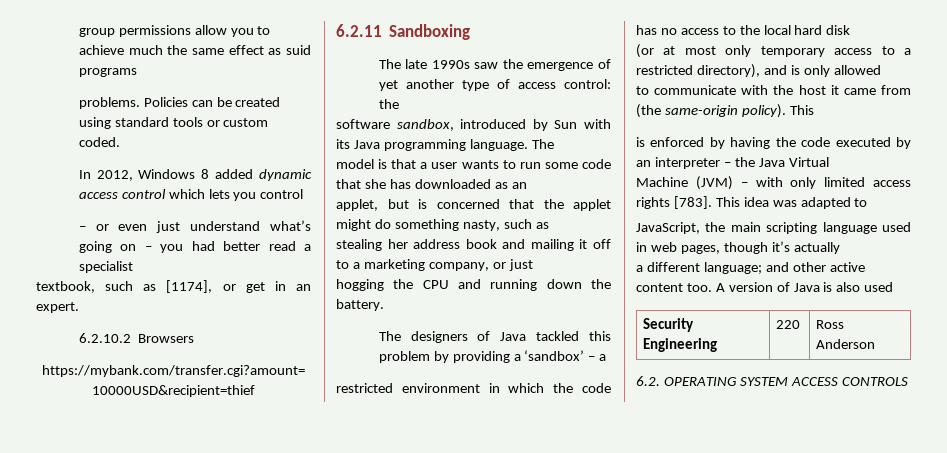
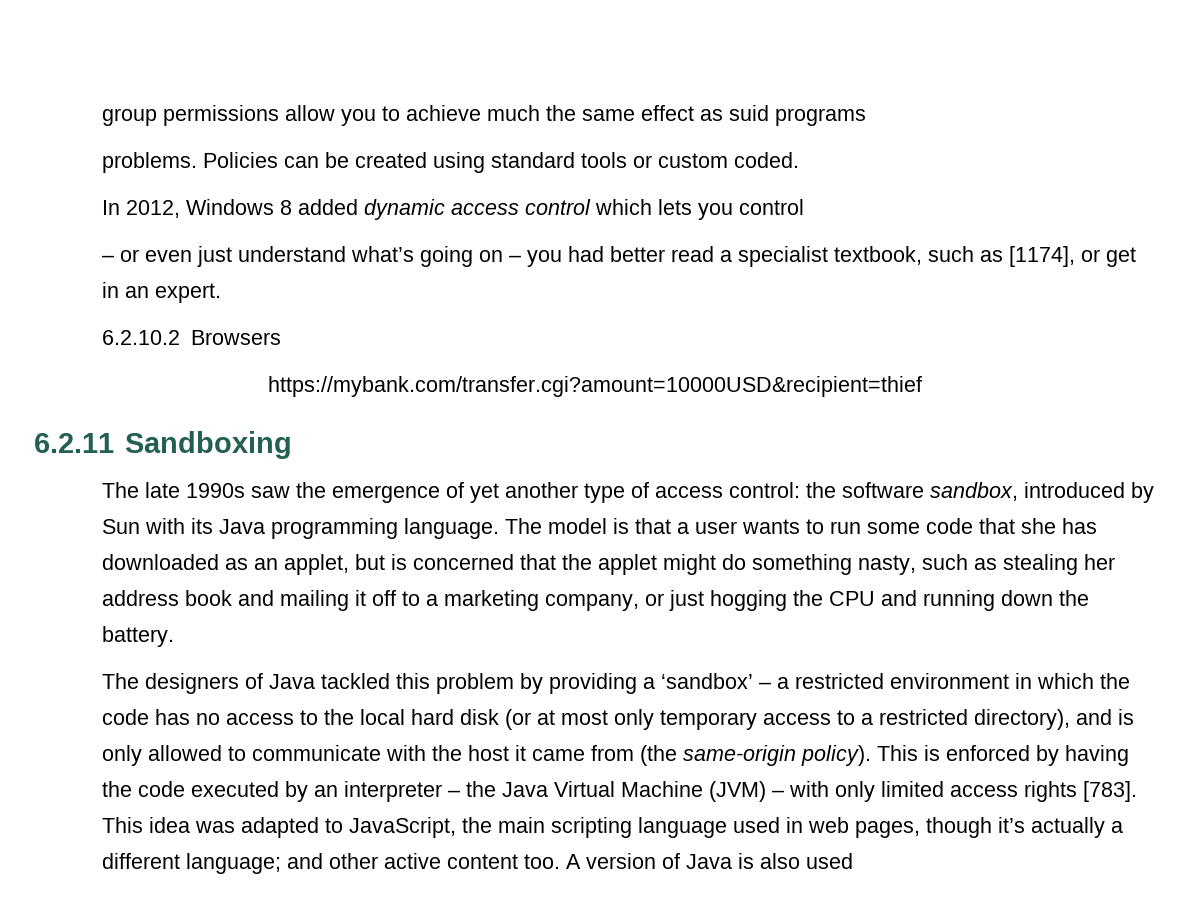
(133, 267) // -> (829, 256) none
(399, 104) // -> (837, 490) none
(554, 144) // -> (543, 526) none
(527, 185) // -> (279, 564) none
(549, 225) // -> (998, 564) none
(533, 265) // -> (705, 600) none
(607, 357) // -> (790, 683) none
(851, 30) // -> (500, 717) none
(881, 70) // -> (223, 753) none
(814, 110) // -> (919, 753) none
(829, 162) // -> (616, 789) none
(868, 202) // -> (344, 825) none
(840, 248) // -> (1106, 827) none
[643,318,695,332] [643,338,718,352] [776,320,801,329] [816,320,845,329] [816,339,876,349] [636,376,908,386] // Security Engineering | 220 | Ross Anderson // 6.2. OPERATING SYSTEM ACCESS CONTROLS -> (854, 861) none

